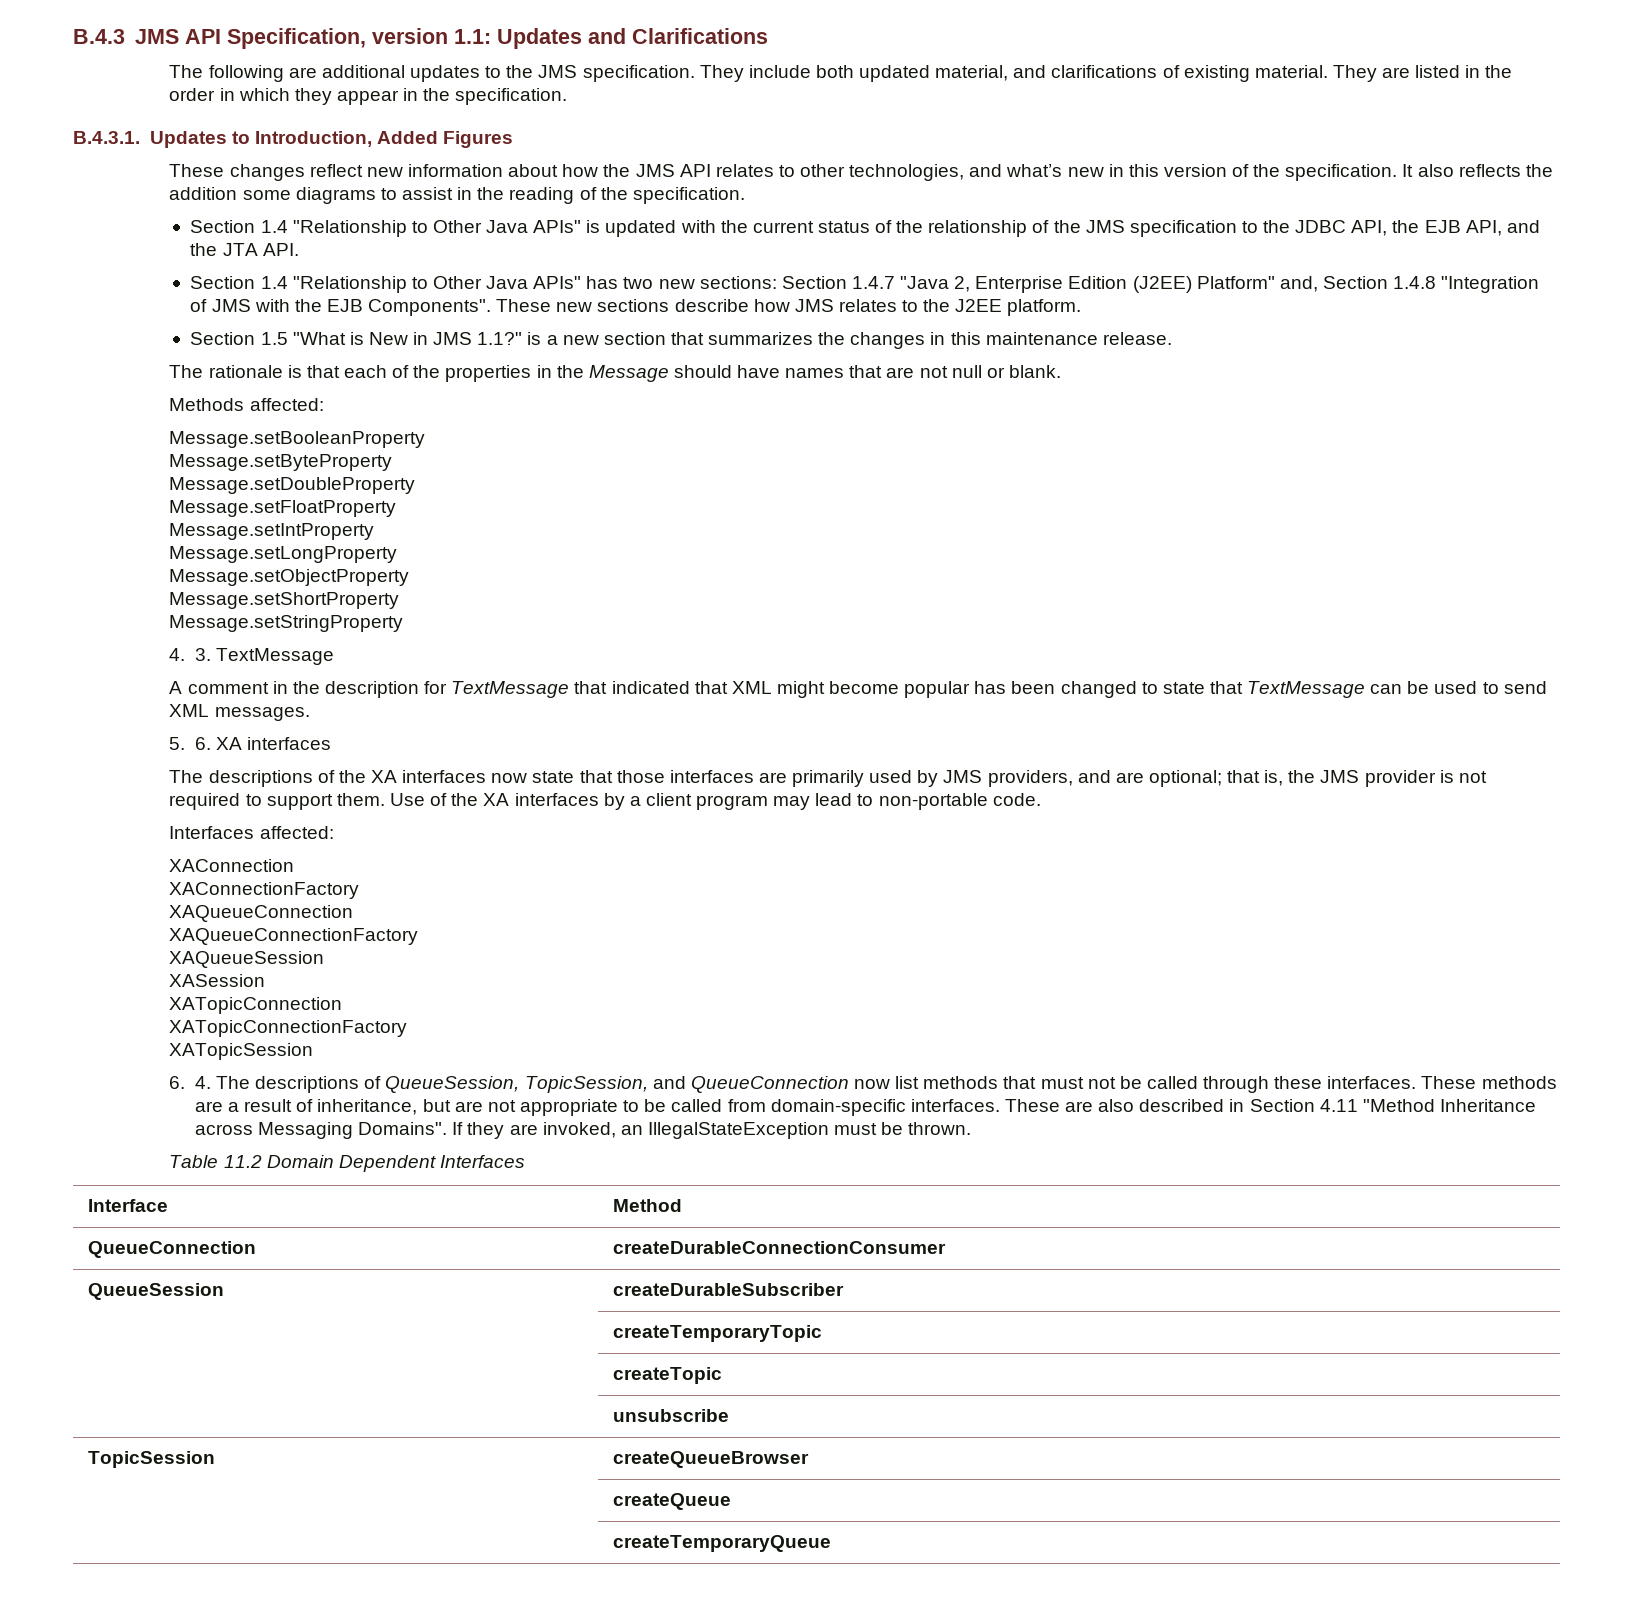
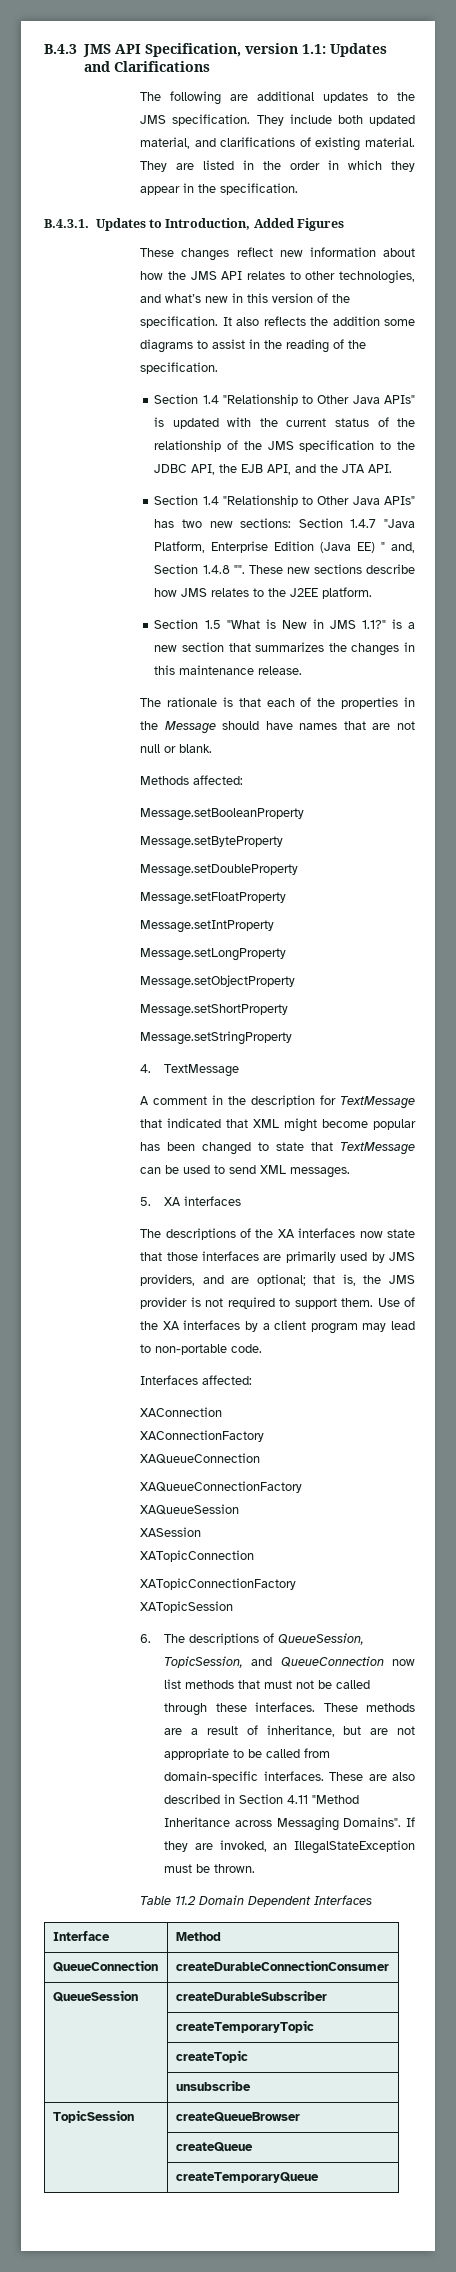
[954,276,971,292] 2, -> [154,541,206,553] Platform,
[1132,276,1540,293] [190,299,492,316] (J2EE) Platform" and, Section 1.4.8 "Integration of JMS with the EJB Components". -> [320,542,416,553] [154,564,245,574] (Java EE) " and, Section 1.4.8 "".
[194,648,211,661] 3. -> (152, 1068) none
[194,737,211,750] 6. -> (152, 1201) none
[194,1076,211,1089] 4. -> (152, 1638) none

